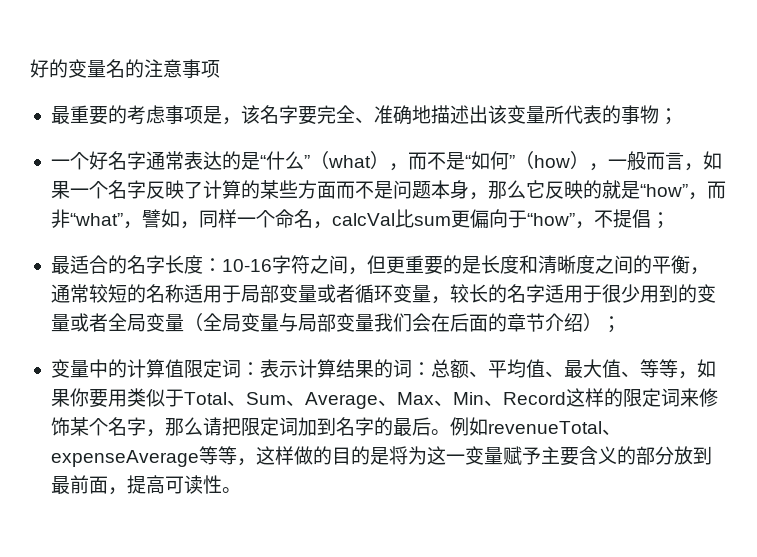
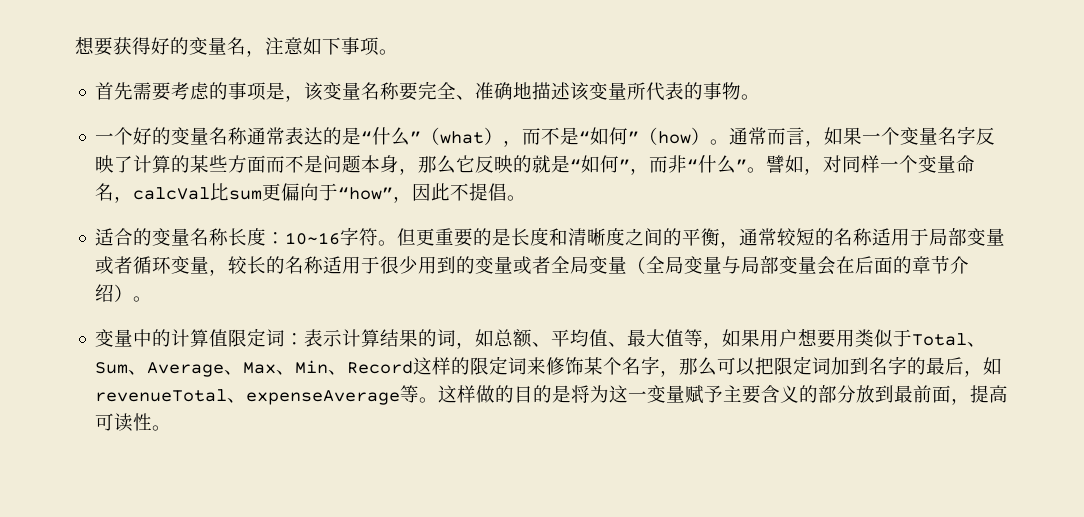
[30,59,220,78] [50,105,165,125] 好的变量名的注意事项 // 最重要的考虑 -> [75,36,398,57] [95,82,229,101] 想要获得好的变量名，注意如下事项。 // 首先需要考虑的
[259,105,298,124] 名字 -> [323,82,400,100] 变量名称
[468,105,488,124] 出 -> (571, 91) none
[658,108,678,125] ； -> [741,94,761,100] 。
[107,151,146,170] 名字 -> [152,127,248,145] 的变量名称
[588,151,646,171] ，一般 -> [710,127,768,145] 。通常
(108, 190) none -> [900,127,939,145] 变量
[639,181,726,200] [50,209,199,229] “how”，而非“what”，譬如， -> [570,155,843,175] “如何”，而非“什么”。譬如，对
(275, 219) none -> [918,155,957,173] 变量
[593,209,670,229] [50,255,367,275] 不提倡； // 最适合的名字长度：10-16字符之间， -> [412,183,527,201] [95,227,398,246] 因此不提倡。 // 适合的变量名称长度：10~16字符。
[525,284,545,303] 字 -> [304,256,324,274] 称
[373,313,412,332] 我们 -> (818, 265) none
[601,316,621,333] ； -> [133,296,153,302] 。
[411,362,431,376] ： -> [456,329,495,349] ，如
[620,359,659,378] 、等 -> (685, 338) none
[69,388,89,407] 你 -> [760,328,818,347] 用户想
[202,417,222,436] 请 -> [717,357,756,376] 可以
[430,417,469,436] 。例 -> [964,370,984,377] ，
[217,446,256,466] 等， -> [419,397,439,403] 。

